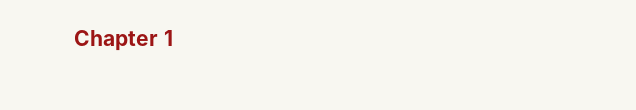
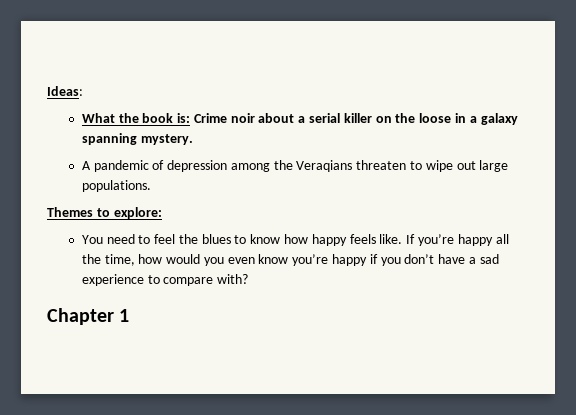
(74, 40) none -> [47,86,83,96] [81,113,518,125] [81,133,193,145] [81,160,509,172] [81,180,151,192] [47,207,162,219] [81,234,509,246] [81,254,499,266] [81,274,249,286] Ideas: // What the book is: Crime noir about a serial killer on the loose in a galaxy spanning mystery. // A pandemic of depression among the Veraqians threaten to wipe out large populations. // Themes to explore: // You need to feel the blues to know how happy feels like. If you’re happy all the time, how would you even know you’re happy if you don’t have a sad experience to compare with? //

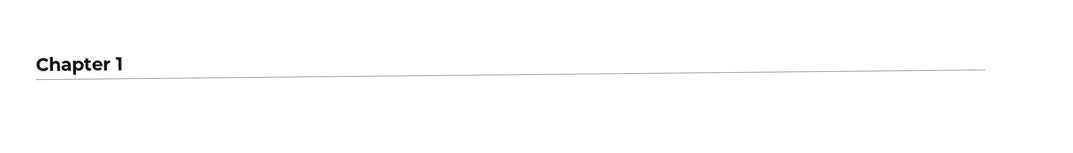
[47,86,83,96] [81,113,518,125] [81,133,193,145] [81,160,509,172] [81,180,151,192] [47,207,162,219] [81,234,509,246] [81,254,499,266] [81,274,249,286] Ideas: // What the book is: Crime noir about a serial killer on the loose in a galaxy spanning mystery. // A pandemic of depression among the Veraqians threaten to wipe out large populations. // Themes to explore: // You need to feel the blues to know how happy feels like. If you’re happy all the time, how would you even know you’re happy if you don’t have a sad experience to compare with? // -> (35, 66) none

